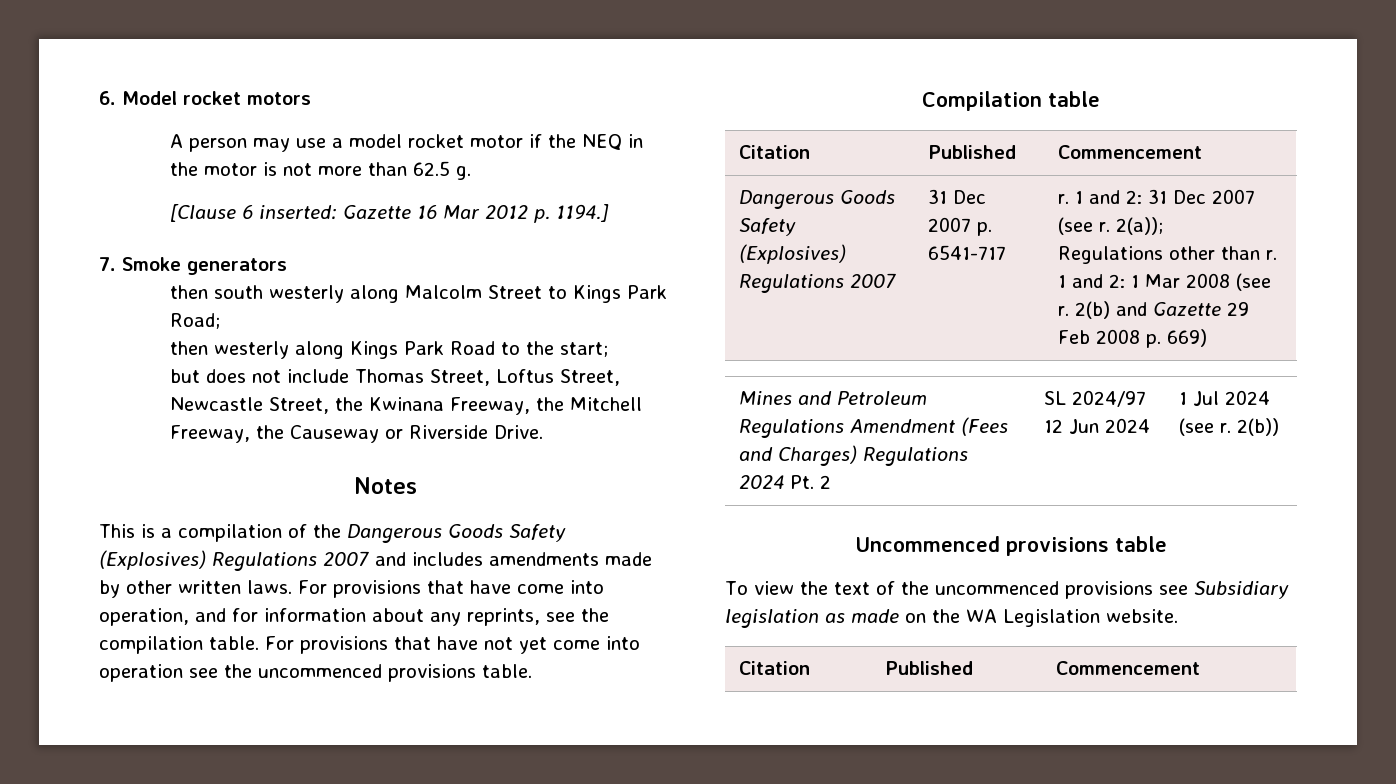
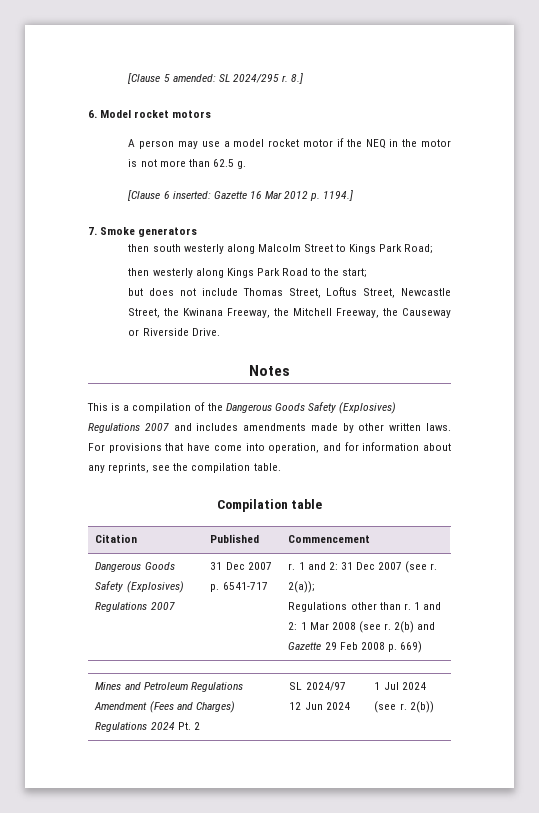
(99, 98) none -> [127,73,304,84] [Clause 5 amended: SL 2024/295 r. 8.] //
[265,636,640,654] [99,664,532,682] For provisions that have not yet come into operation see the uncommenced provisions table. -> (281, 467) none
[855,536,1167,556] [725,581,1289,599] [725,609,1178,628] [738,661,810,675] [884,661,973,675] [1055,661,1200,675] // Uncommenced provisions table // To view the text of the uncommenced provisions see Subsidiary legislation as made on the WA Legislation website. // Citation | Published | Commencement -> (434, 707) none

